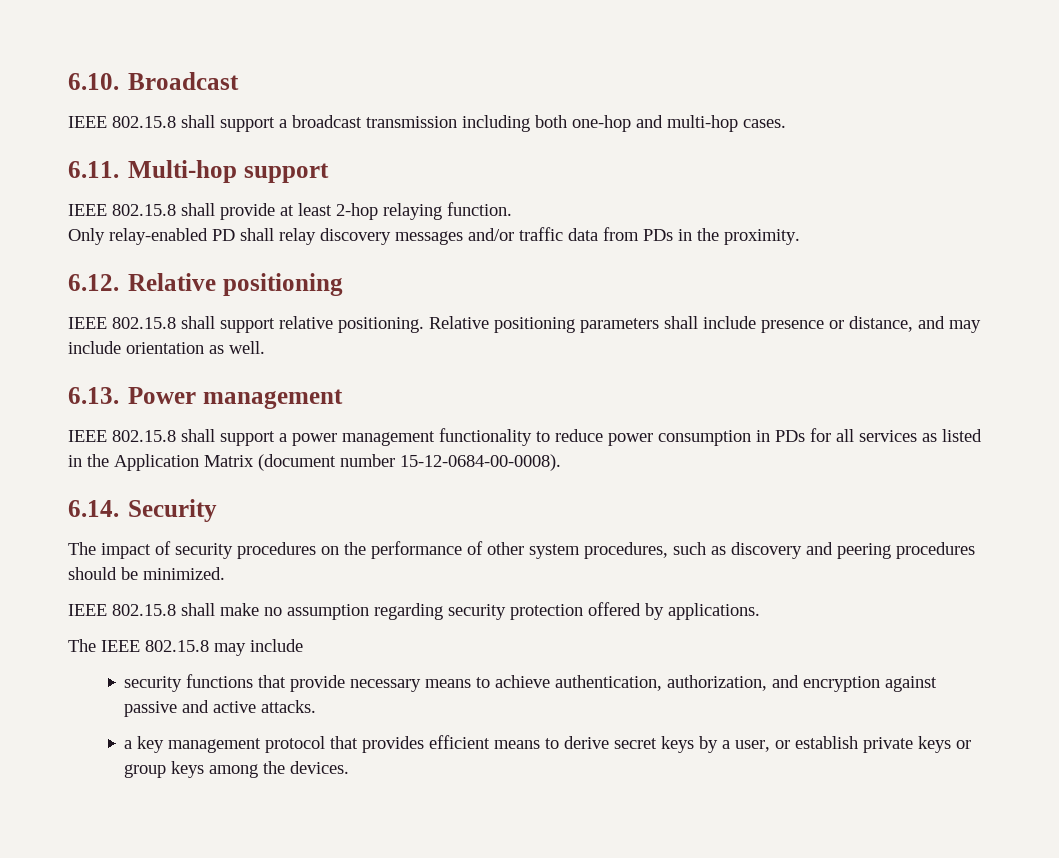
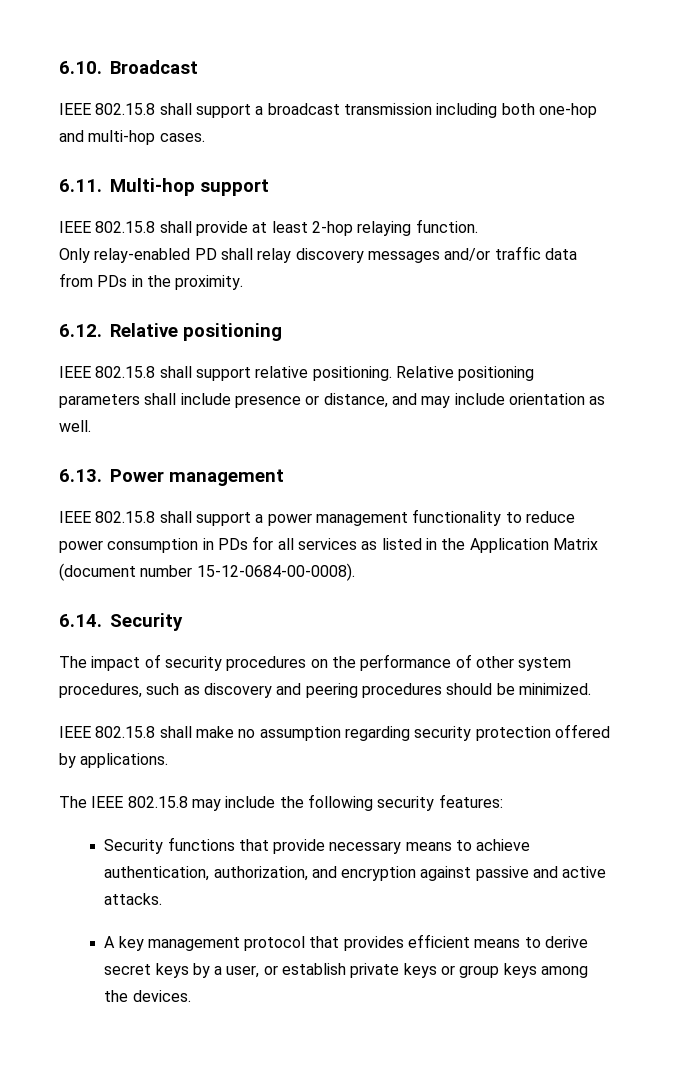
[124,676,183,692] // security -> [279,794,503,811] [104,839,164,854] the following security features: // Security
[124,740,133,749] a -> [104,936,116,948] A

